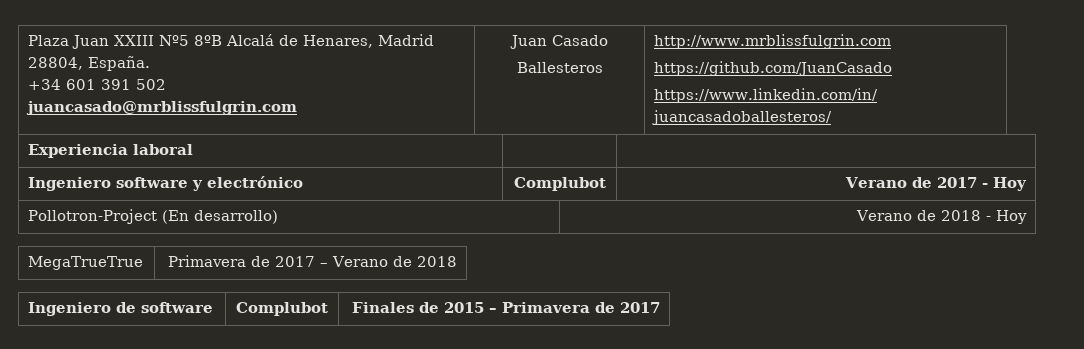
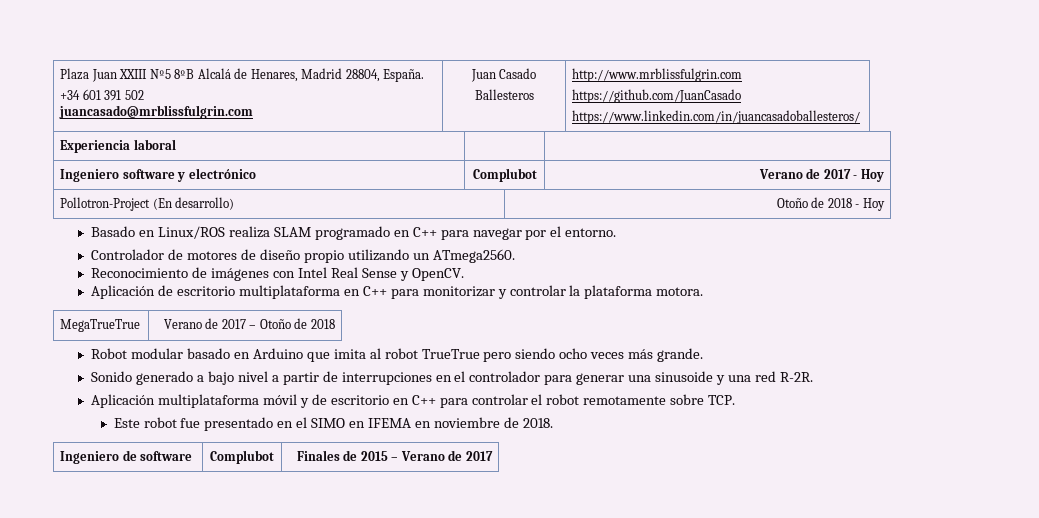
[855,210,912,221] Verano -> [776,198,808,208] Otoño
(1027, 217) none -> [91,226,617,240] [91,249,515,263] [91,267,464,281] [91,285,704,299] // Basado en Linux/ROS realiza SLAM programado en C++ para navegar por el entorno. // Controlador de motores de diseño propio utilizando un ATmega2560. // Reconocimiento de imágenes con Intel Real Sense y OpenCV. // Aplicación de escritorio multiplataforma en C++ para monitorizar y controlar la plataforma motora.
[167,255,457,267] Primavera de 2017 – Verano de 2018 -> [163,318,335,329] [91,348,704,362] [91,371,813,385] [91,394,736,408] [113,417,553,431] Verano de 2017 – Otoño de 2018 // Robot modular basado en Arduino que imita al robot TrueTrue pero siendo ocho veces más grande. // Sonido generado a bajo nivel a partir de interrupciones en el controlador para generar una sinusoide y una red R-2R. // Aplicación multiplataforma móvil y de escritorio en C++ para controlar el robot remotamente sobre TCP. // Este robot fue presentado en el SIMO en IFEMA en noviembre de 2018.
[501,302,590,313] Primavera -> [400,451,445,461] Verano

